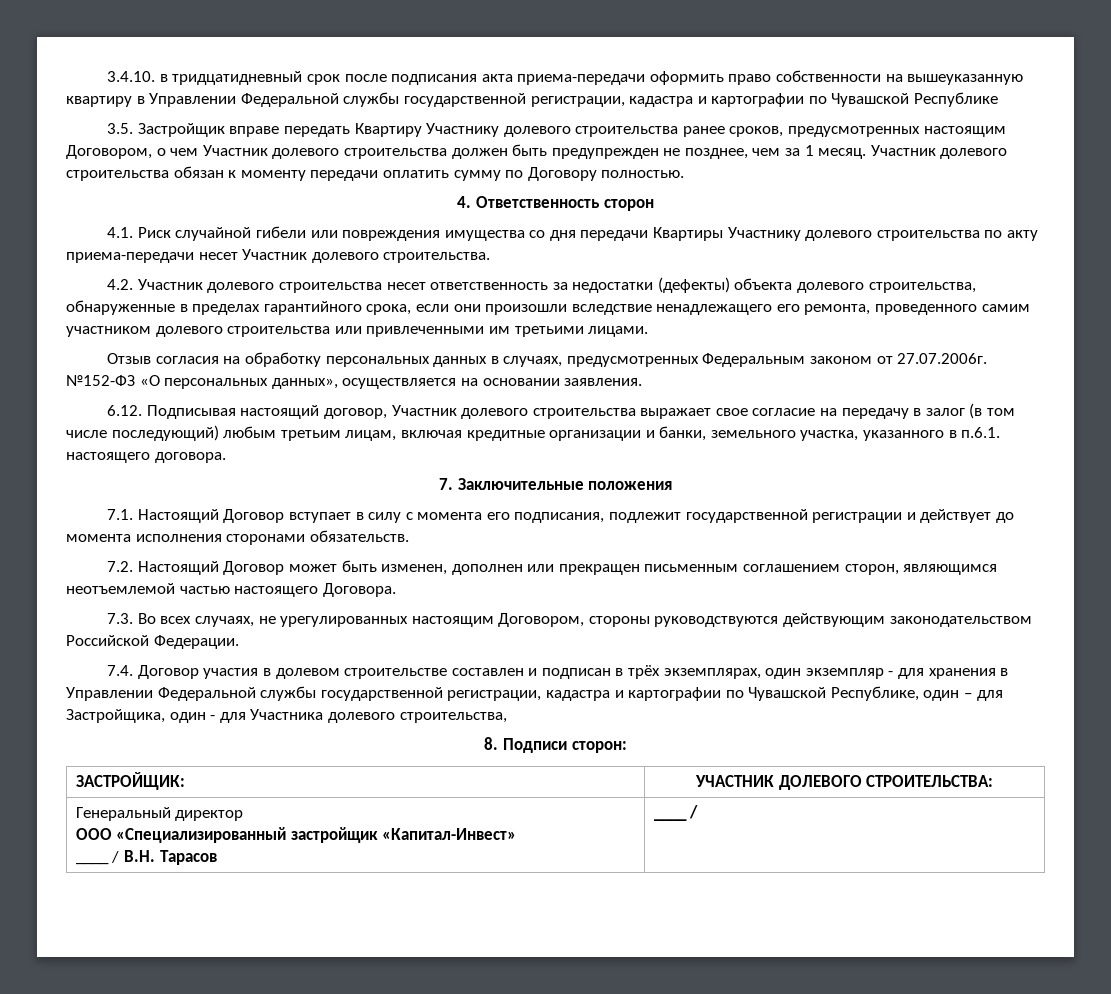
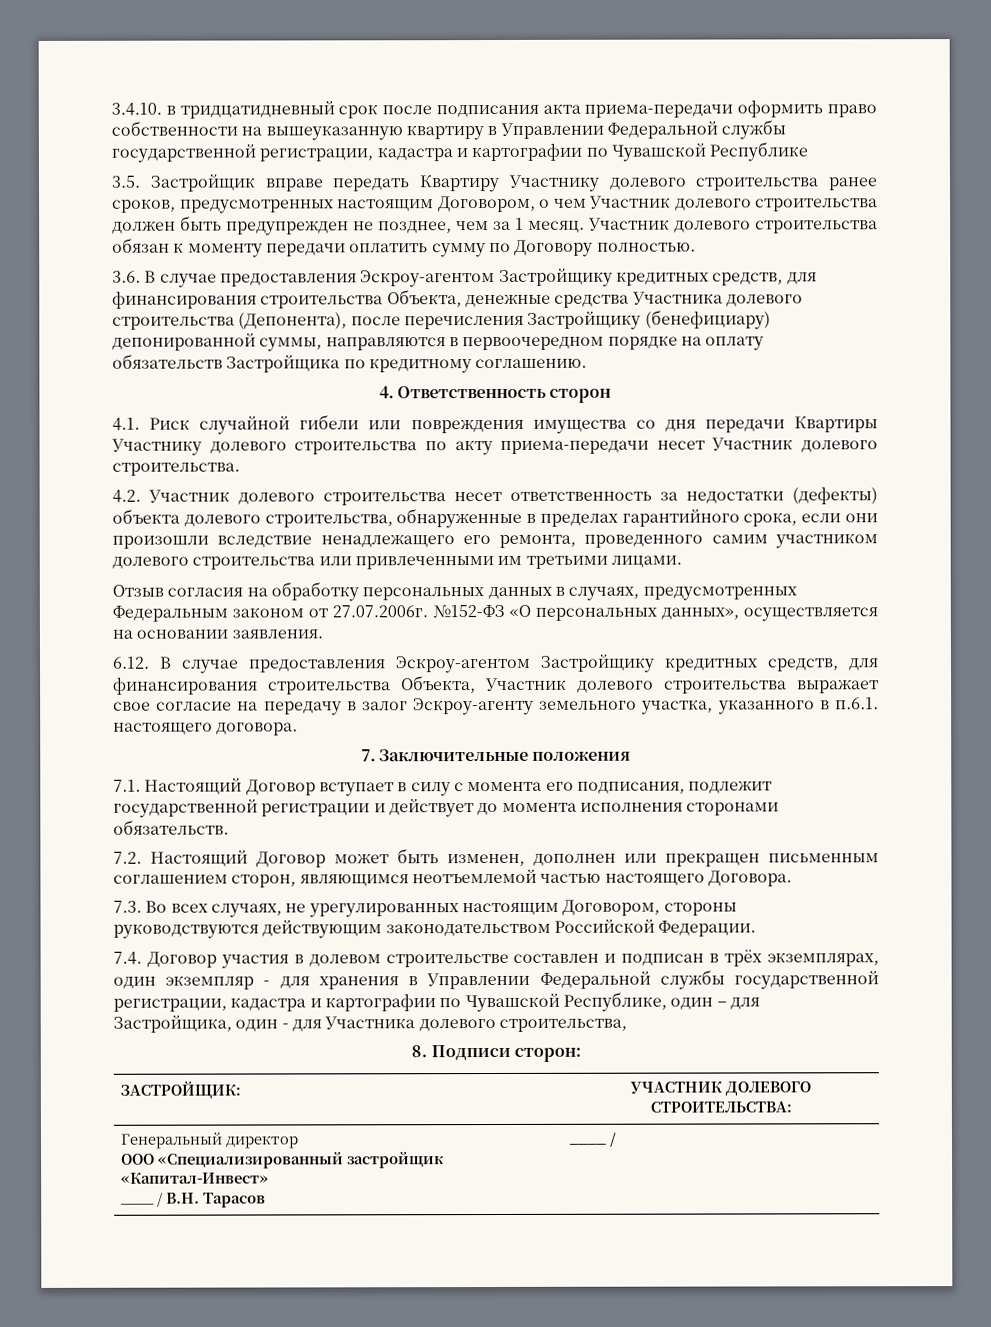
(685, 174) none -> [112,267,817,288] [112,289,803,309] [112,309,771,330] [112,332,765,352] [112,353,588,374] // 3.6. В случае предоставления Эскроу-агентом Застройщику кредитных средств, для финансирования строительства Объекта, денежные средства Участника долевого строительства (Депонента), после перечисления Застройщику (бенефициару) депонированной суммы, направляются в первоочередном порядке на оплату обязательств Застройщика по кредитному соглашению.
[146,405,387,419] Подписывая настоящий договор, -> [159,653,879,674] [113,675,476,695] В случае предоставления Эскроу-агентом Застройщику кредитных средств, для финансирования строительства Объекта,
[969,403,1016,419] [66,425,707,441] (в том числе последующий) любым третьим лицам, включая кредитные организации и банки, -> [413,697,535,716] Эскроу-агенту

